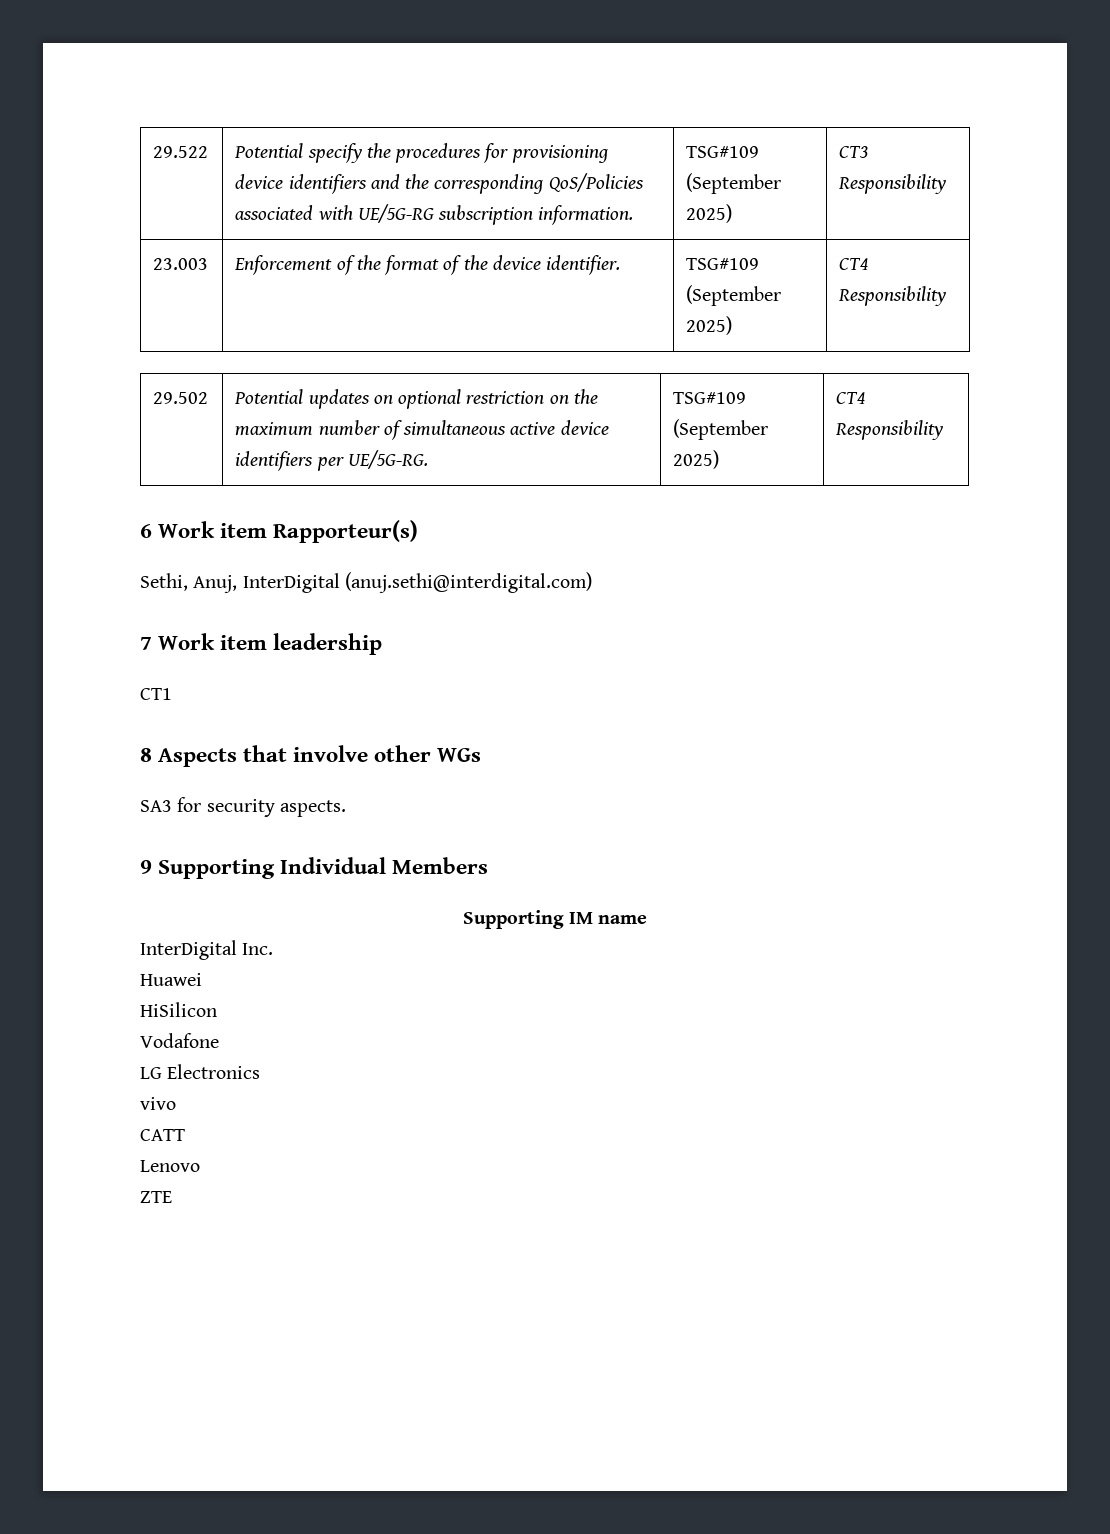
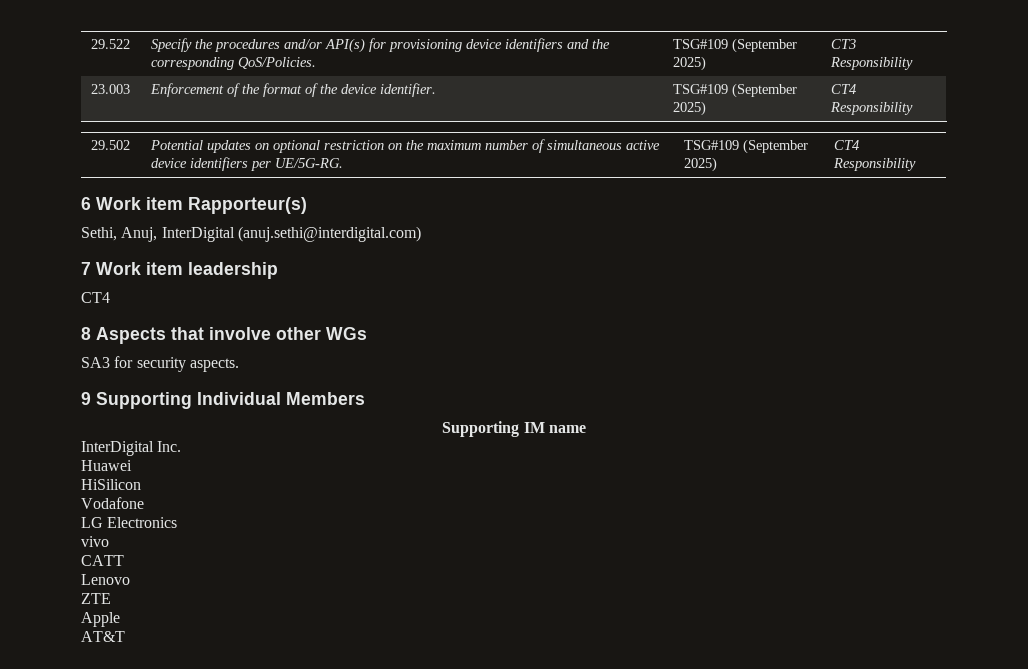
[234,143,482,163] Potential specify the procedures -> [151,38,366,53] Specify the procedures and/or API(s)
[548,173,644,192] [235,204,634,225] QoS/Policies associated with UE/5G-RG subscription information. -> [238,57,317,69] QoS/Policies.
[140,688,172,700] CT1 -> [81,292,110,303] CT4
(172, 1197) none -> [81,612,120,627] [81,631,125,642] // Apple // AT&T

